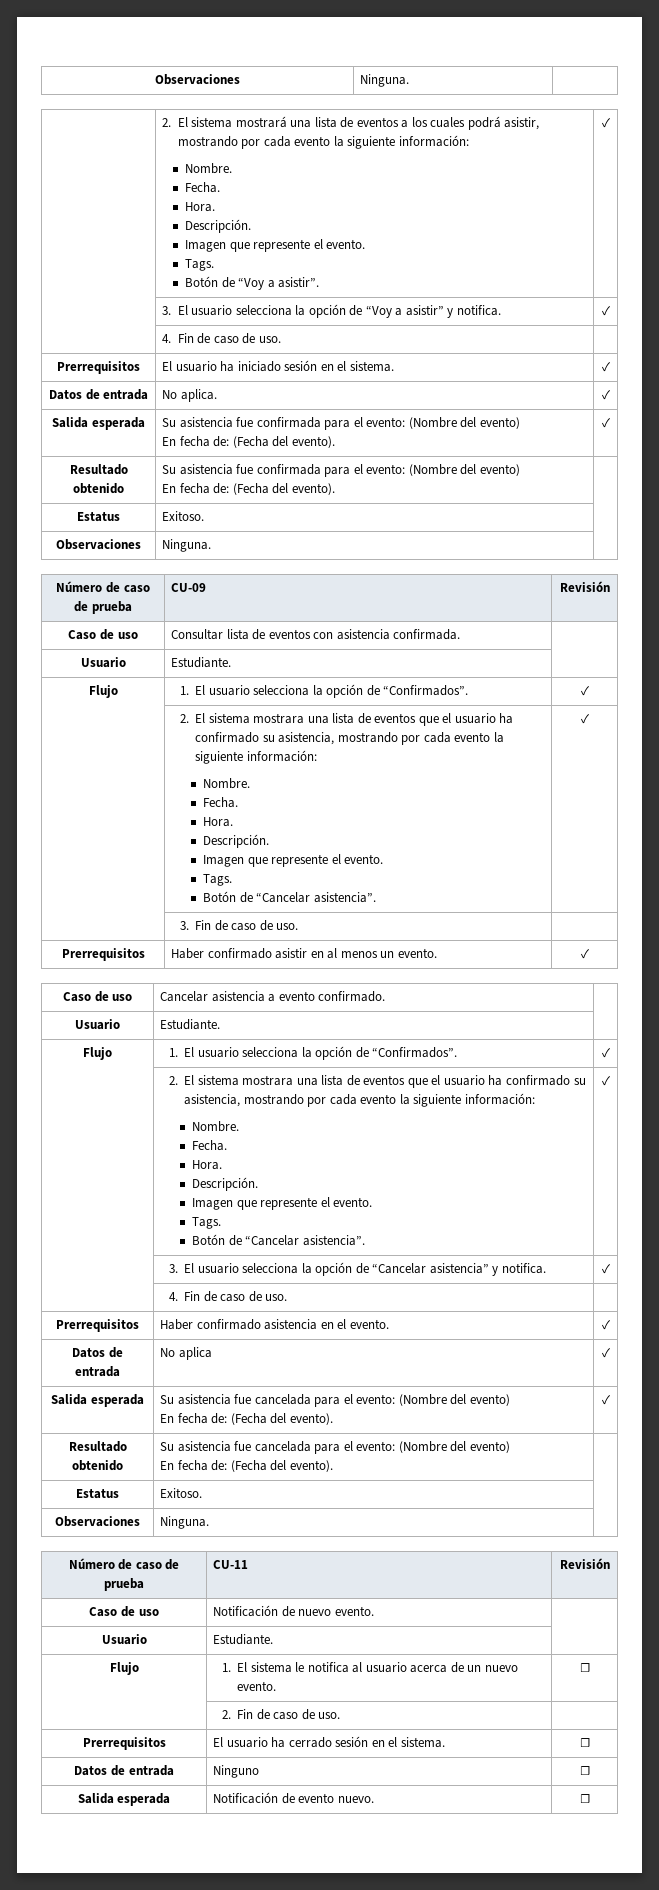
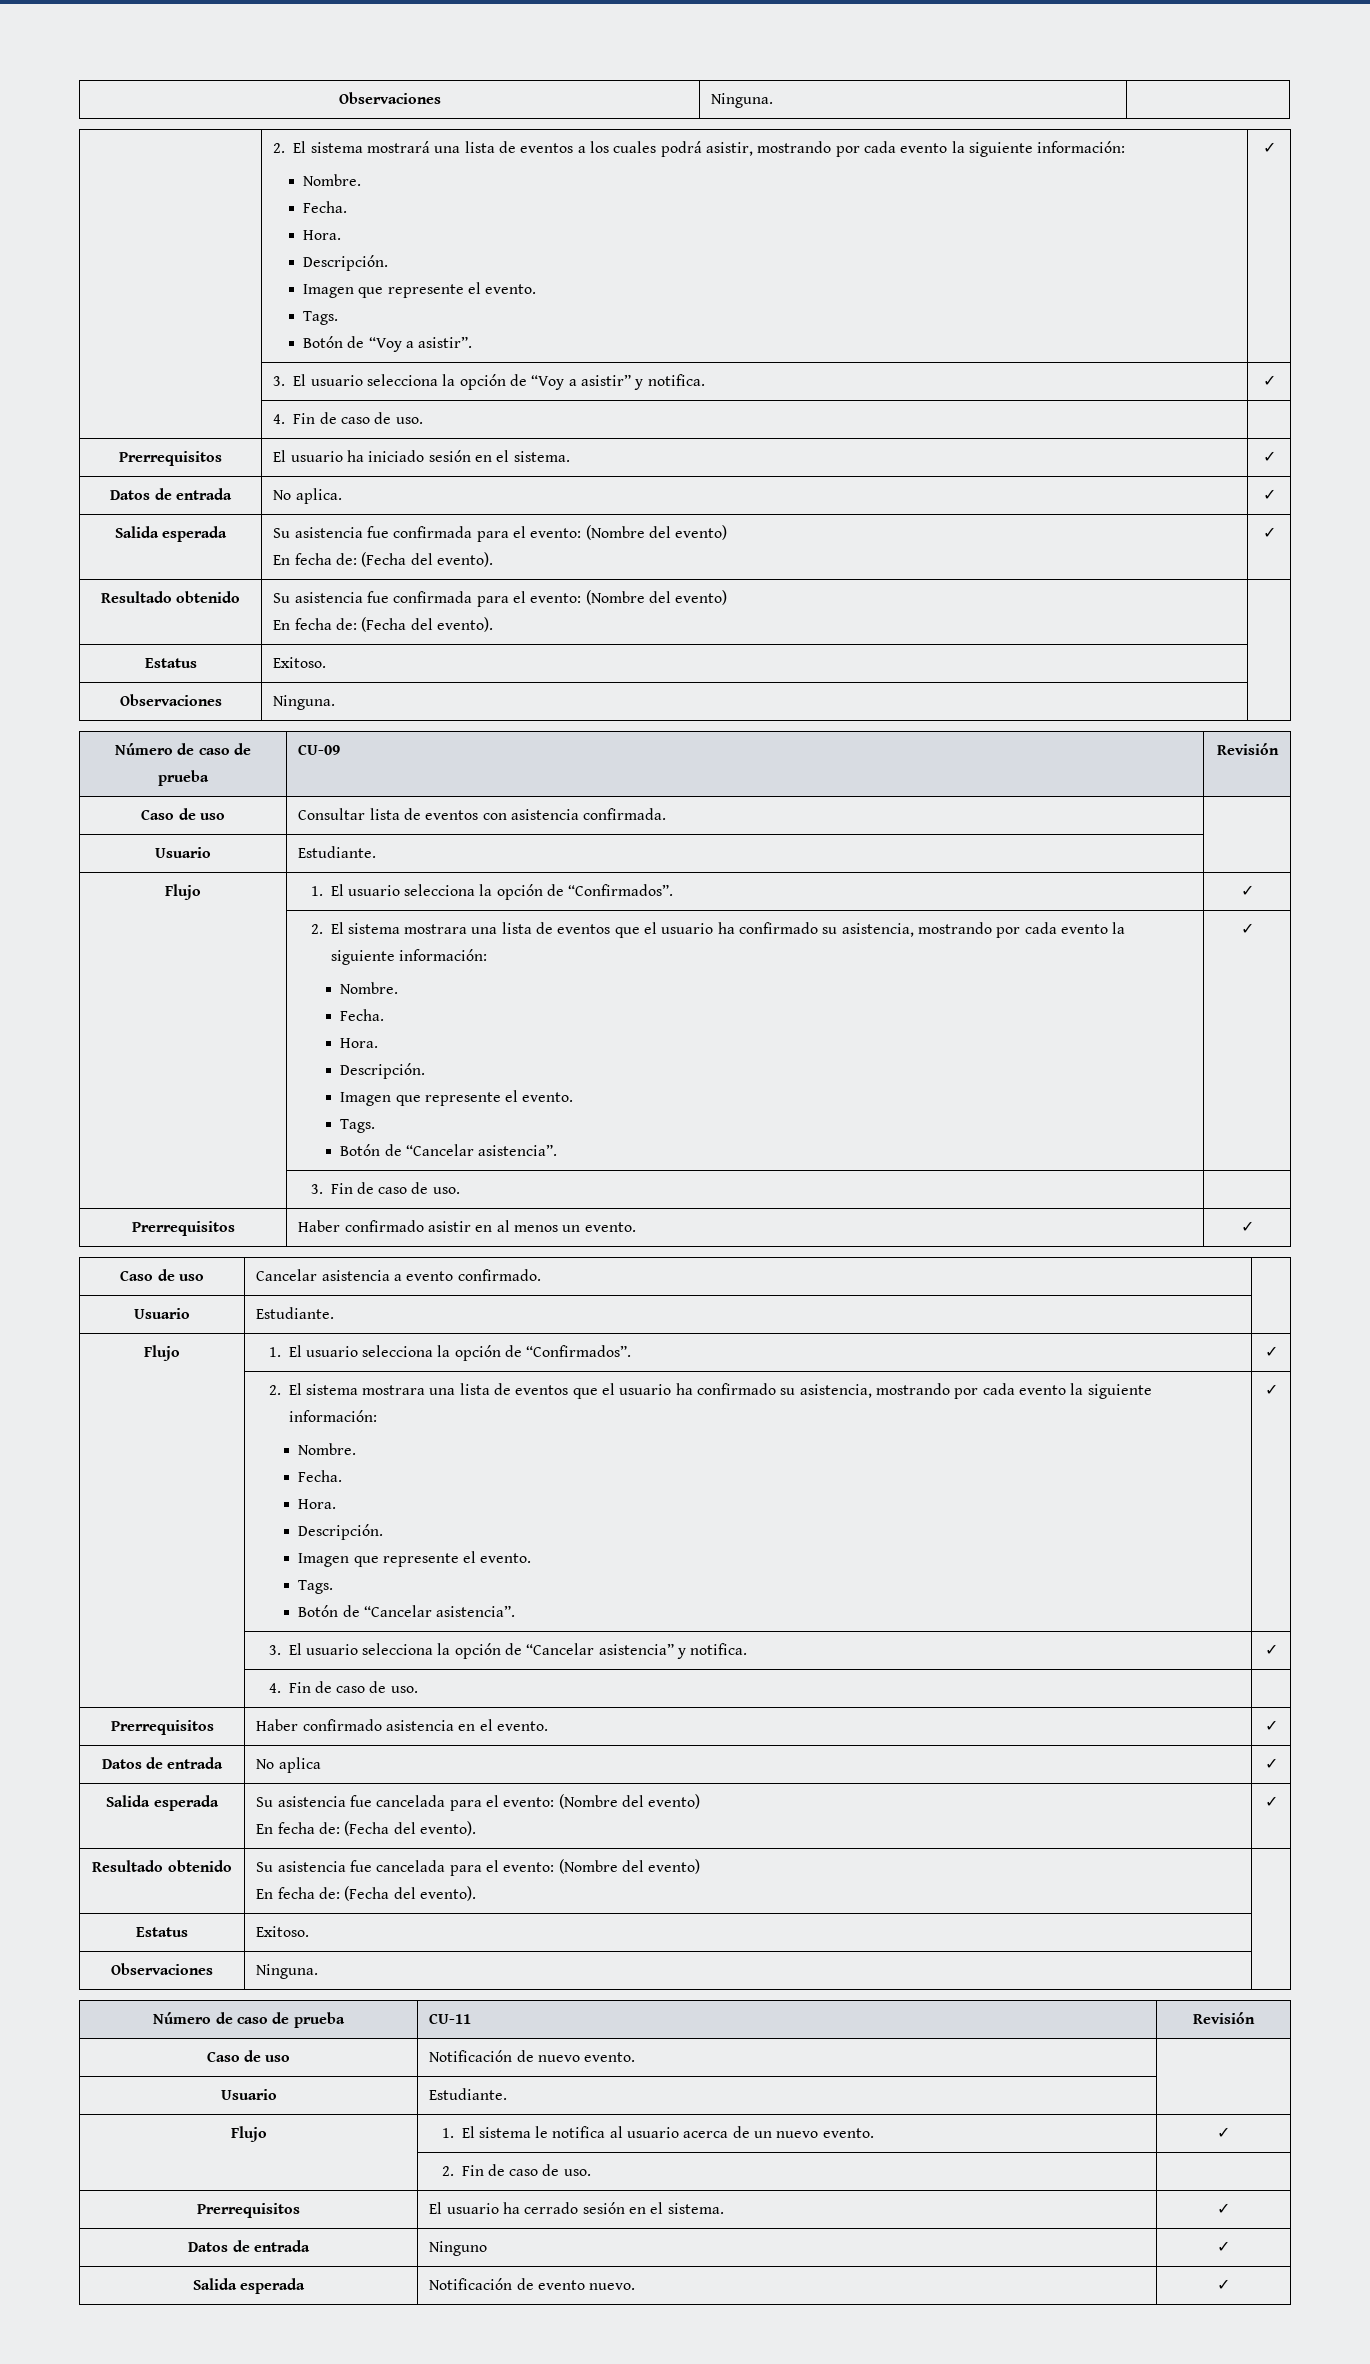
[579,1663,590,1672] ☐ -> [1217,2127,1230,2138] ✓
[579,1738,590,1747] ☐ -> [1217,2203,1230,2214] ✓
[579,1766,590,1775] ☐ -> [1217,2241,1230,2252] ✓
[579,1794,590,1803] ☐ -> [1217,2279,1230,2290] ✓

